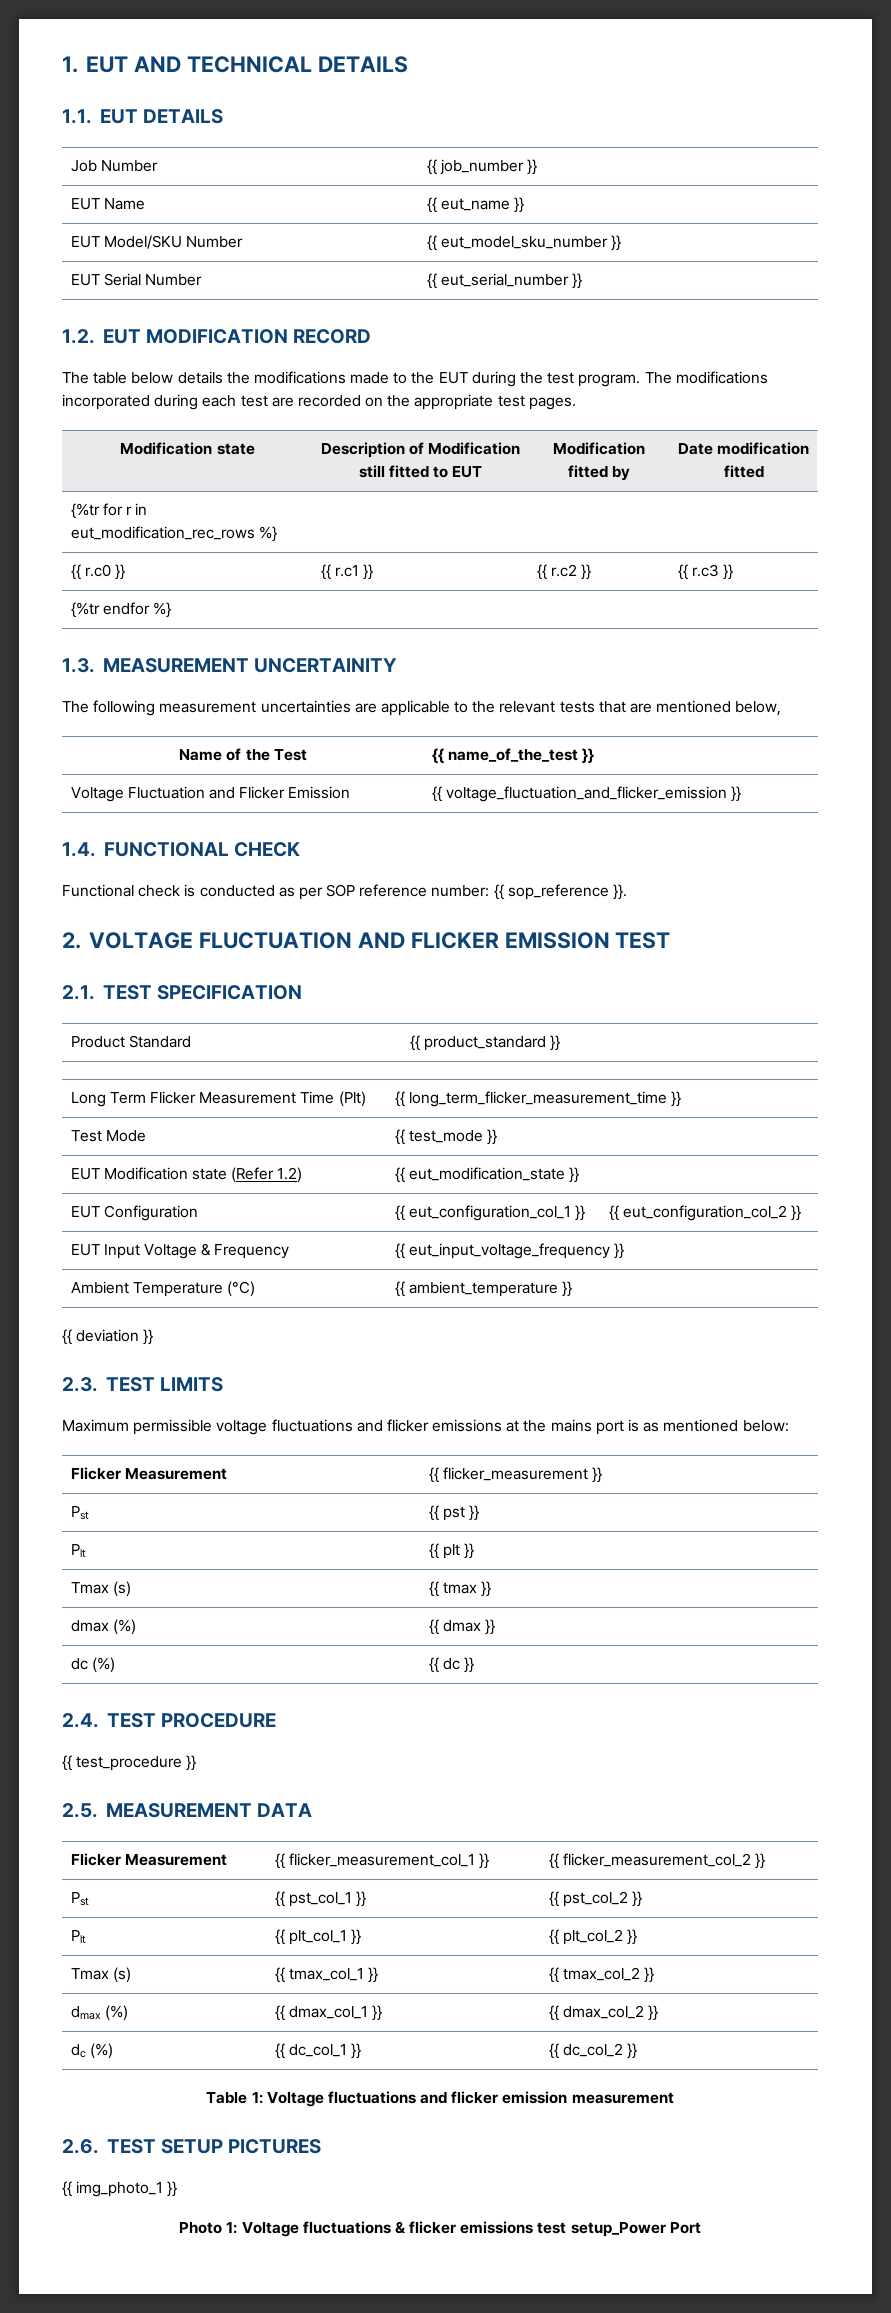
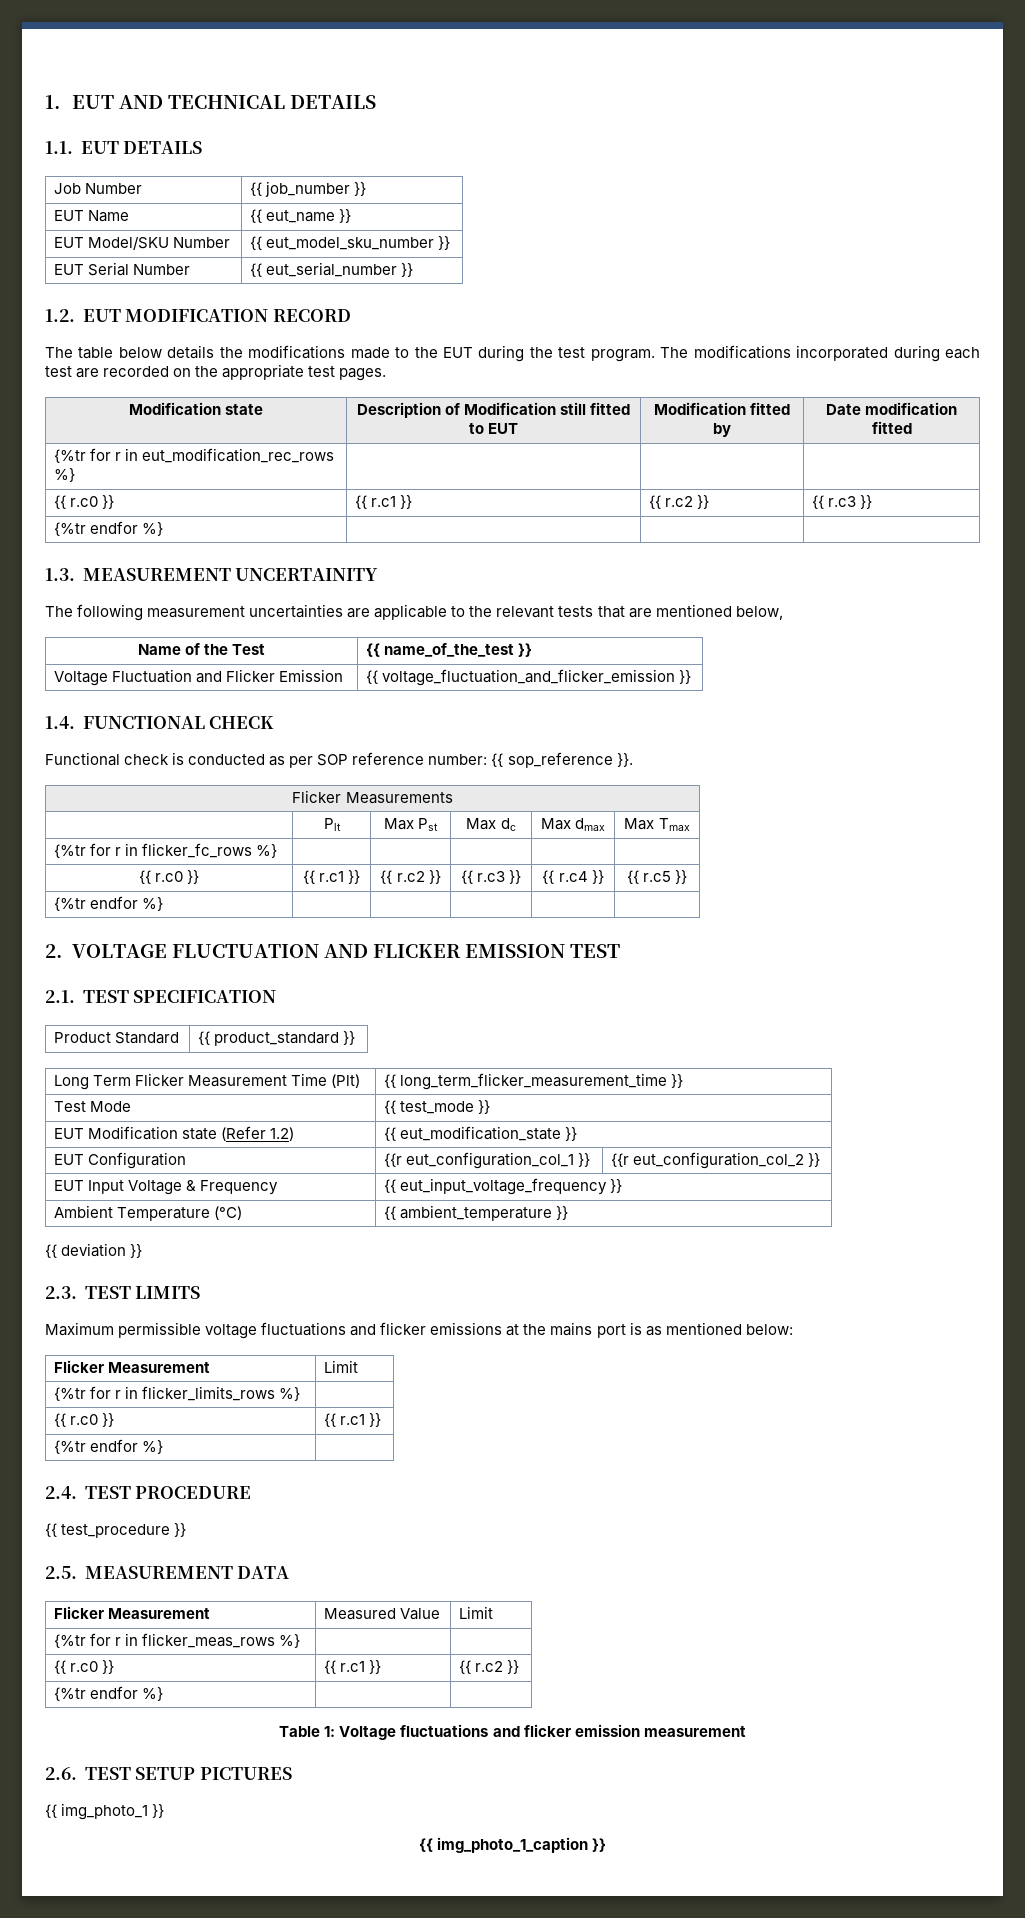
(628, 892) none -> [292,790,453,804] [323,818,341,831] [383,818,439,831] [466,818,516,831] [540,818,606,831] [624,818,690,831] [53,843,277,858] [138,870,200,884] [302,870,361,884] [380,870,441,884] [460,870,522,884] [542,870,604,884] [626,870,688,884] [53,896,163,911] // Flicker Measurements // | Plt | Max Pst | Max dc | Max dmax | Max Tmax // {%tr for r in flicker_fc_rows %} | | | | | // {{ r.c0 }} | {{ r.c1 }} | {{ r.c2 }} | {{ r.c3 }} | {{ r.c4 }} | {{ r.c5 }} // {%tr endfor %} | | | | |
[394,1205,405,1221] {{ -> [383,1153,402,1167] {{r
[608,1205,619,1221] {{ -> [610,1153,629,1167] {{r
[428,1467,603,1483] [70,1506,89,1520] [428,1505,480,1521] [70,1544,86,1558] [428,1543,475,1559] [70,1581,131,1597] [428,1581,492,1597] [70,1619,136,1635] [428,1619,496,1635] [70,1657,115,1673] [428,1657,475,1673] {{ flicker_measurement }} // Pst | {{ pst }} // Plt | {{ plt }} // Tmax (s) | {{ tmax }} // dmax (%) | {{ dmax }} // dc (%) | {{ dc }} -> [323,1360,358,1373] [53,1386,300,1401] [53,1413,114,1427] [323,1413,381,1427] [53,1439,163,1454] Limit // {%tr for r in flicker_limits_rows %} | // {{ r.c0 }} | {{ r.c1 }} // {%tr endfor %} |
[274,1853,490,1869] [548,1853,766,1869] [70,1892,89,1906] [274,1891,367,1907] [548,1891,643,1907] [70,1930,86,1944] [274,1929,362,1945] [548,1929,638,1945] [70,1967,131,1983] [274,1967,379,1983] [548,1967,655,1983] [70,2005,128,2021] [274,2005,383,2021] [548,2005,659,2021] [70,2043,113,2059] [274,2043,362,2059] [548,2043,638,2059] {{ flicker_measurement_col_1 }} | {{ flicker_measurement_col_2 }} // Pst | {{ pst_col_1 }} | {{ pst_col_2 }} // Plt | {{ plt_col_1 }} | {{ plt_col_2 }} // Tmax (s) | {{ tmax_col_1 }} | {{ tmax_col_2 }} // dmax (%) | {{ dmax_col_1 }} | {{ dmax_col_2 }} // dc (%) | {{ dc_col_1 }} | {{ dc_col_2 }} -> [323,1608,440,1620] [458,1606,493,1619] [53,1633,300,1648] [53,1660,114,1674] [323,1660,381,1674] [458,1660,519,1674] [53,1686,163,1701] Measured Value | Limit // {%tr for r in flicker_meas_rows %} | | // {{ r.c0 }} | {{ r.c1 }} | {{ r.c2 }} // {%tr endfor %} | |
[179,2221,701,2237] Photo 1: Voltage fluctuations & flicker emissions test setup_Power Port -> [418,1837,607,1853] {{ img_photo_1_caption }}

